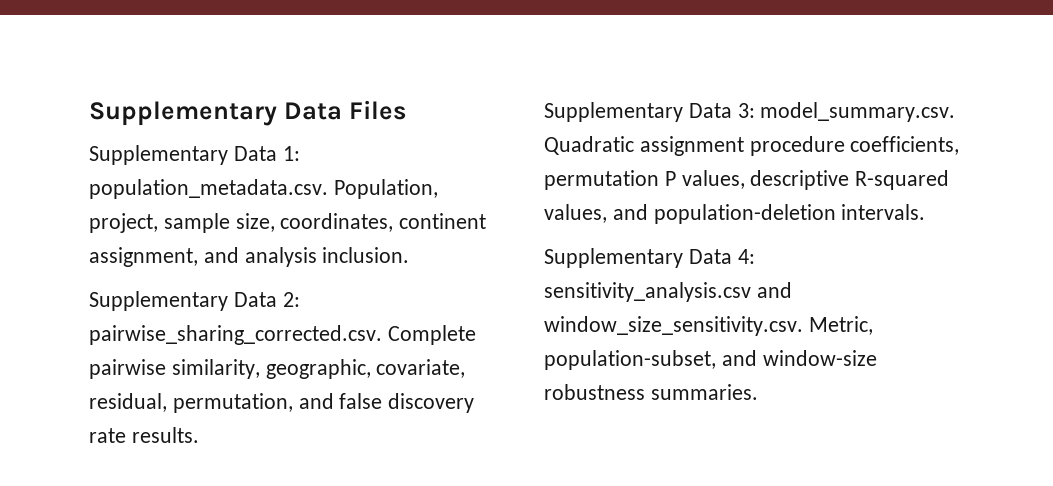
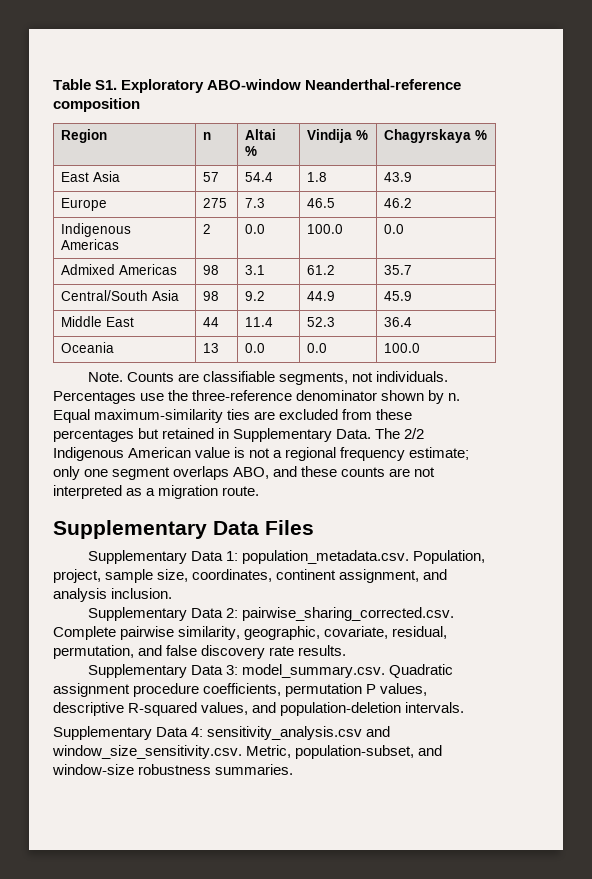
(89, 113) none -> [53,79,462,93] [53,98,140,112] [61,129,108,143] [203,132,212,140] [245,129,277,140] [245,146,258,156] [307,129,369,143] [384,129,488,143] [61,171,121,182] [203,172,220,182] [245,172,274,182] [307,172,328,182] [384,172,413,182] [61,198,108,211] [203,198,228,208] [245,198,266,208] [307,198,336,208] [384,198,413,208] [61,223,132,237] [61,239,120,250] [203,224,212,234] [245,224,266,234] [307,224,344,234] [384,224,405,234] [61,264,178,275] [203,265,220,275] [245,265,266,275] [307,265,336,275] [384,265,413,275] [61,290,180,301] [203,291,220,301] [245,291,266,301] [307,291,336,301] [384,291,413,301] [61,316,135,327] [203,317,220,327] [245,317,274,327] [307,317,336,327] [384,317,413,327] [61,342,115,353] [203,343,220,353] [245,343,266,353] [307,343,328,353] [384,343,421,353] [88,371,449,385] [53,390,461,404] [53,409,413,423] [53,428,425,442] [53,447,470,461] [53,466,436,480] [53,485,260,499] Table S1. Exploratory ABO-window Neanderthal-reference composition // Region | n | Altai % | Vindija % | Chagyrskaya % // East Asia | 57 | 54.4 | 1.8 | 43.9 // Europe | 275 | 7.3 | 46.5 | 46.2 // Indigenous Americas | 2 | 0.0 | 100.0 | 0.0 // Admixed Americas | 98 | 3.1 | 61.2 | 35.7 // Central/South Asia | 98 | 9.2 | 44.9 | 45.9 // Middle East | 44 | 11.4 | 52.3 | 36.4 // Oceania | 13 | 0.0 | 0.0 | 100.0 // Note. Counts are classifiable segments, not individuals. Percentages use the three-reference denominator shown by n. Equal maximum-similarity ties are excluded from these percentages but retained in Supplementary Data. The 2/2 Indigenous American value is not a regional frequency estimate; only one segment overlaps ABO, and these counts are not interpreted as a migration route. //

